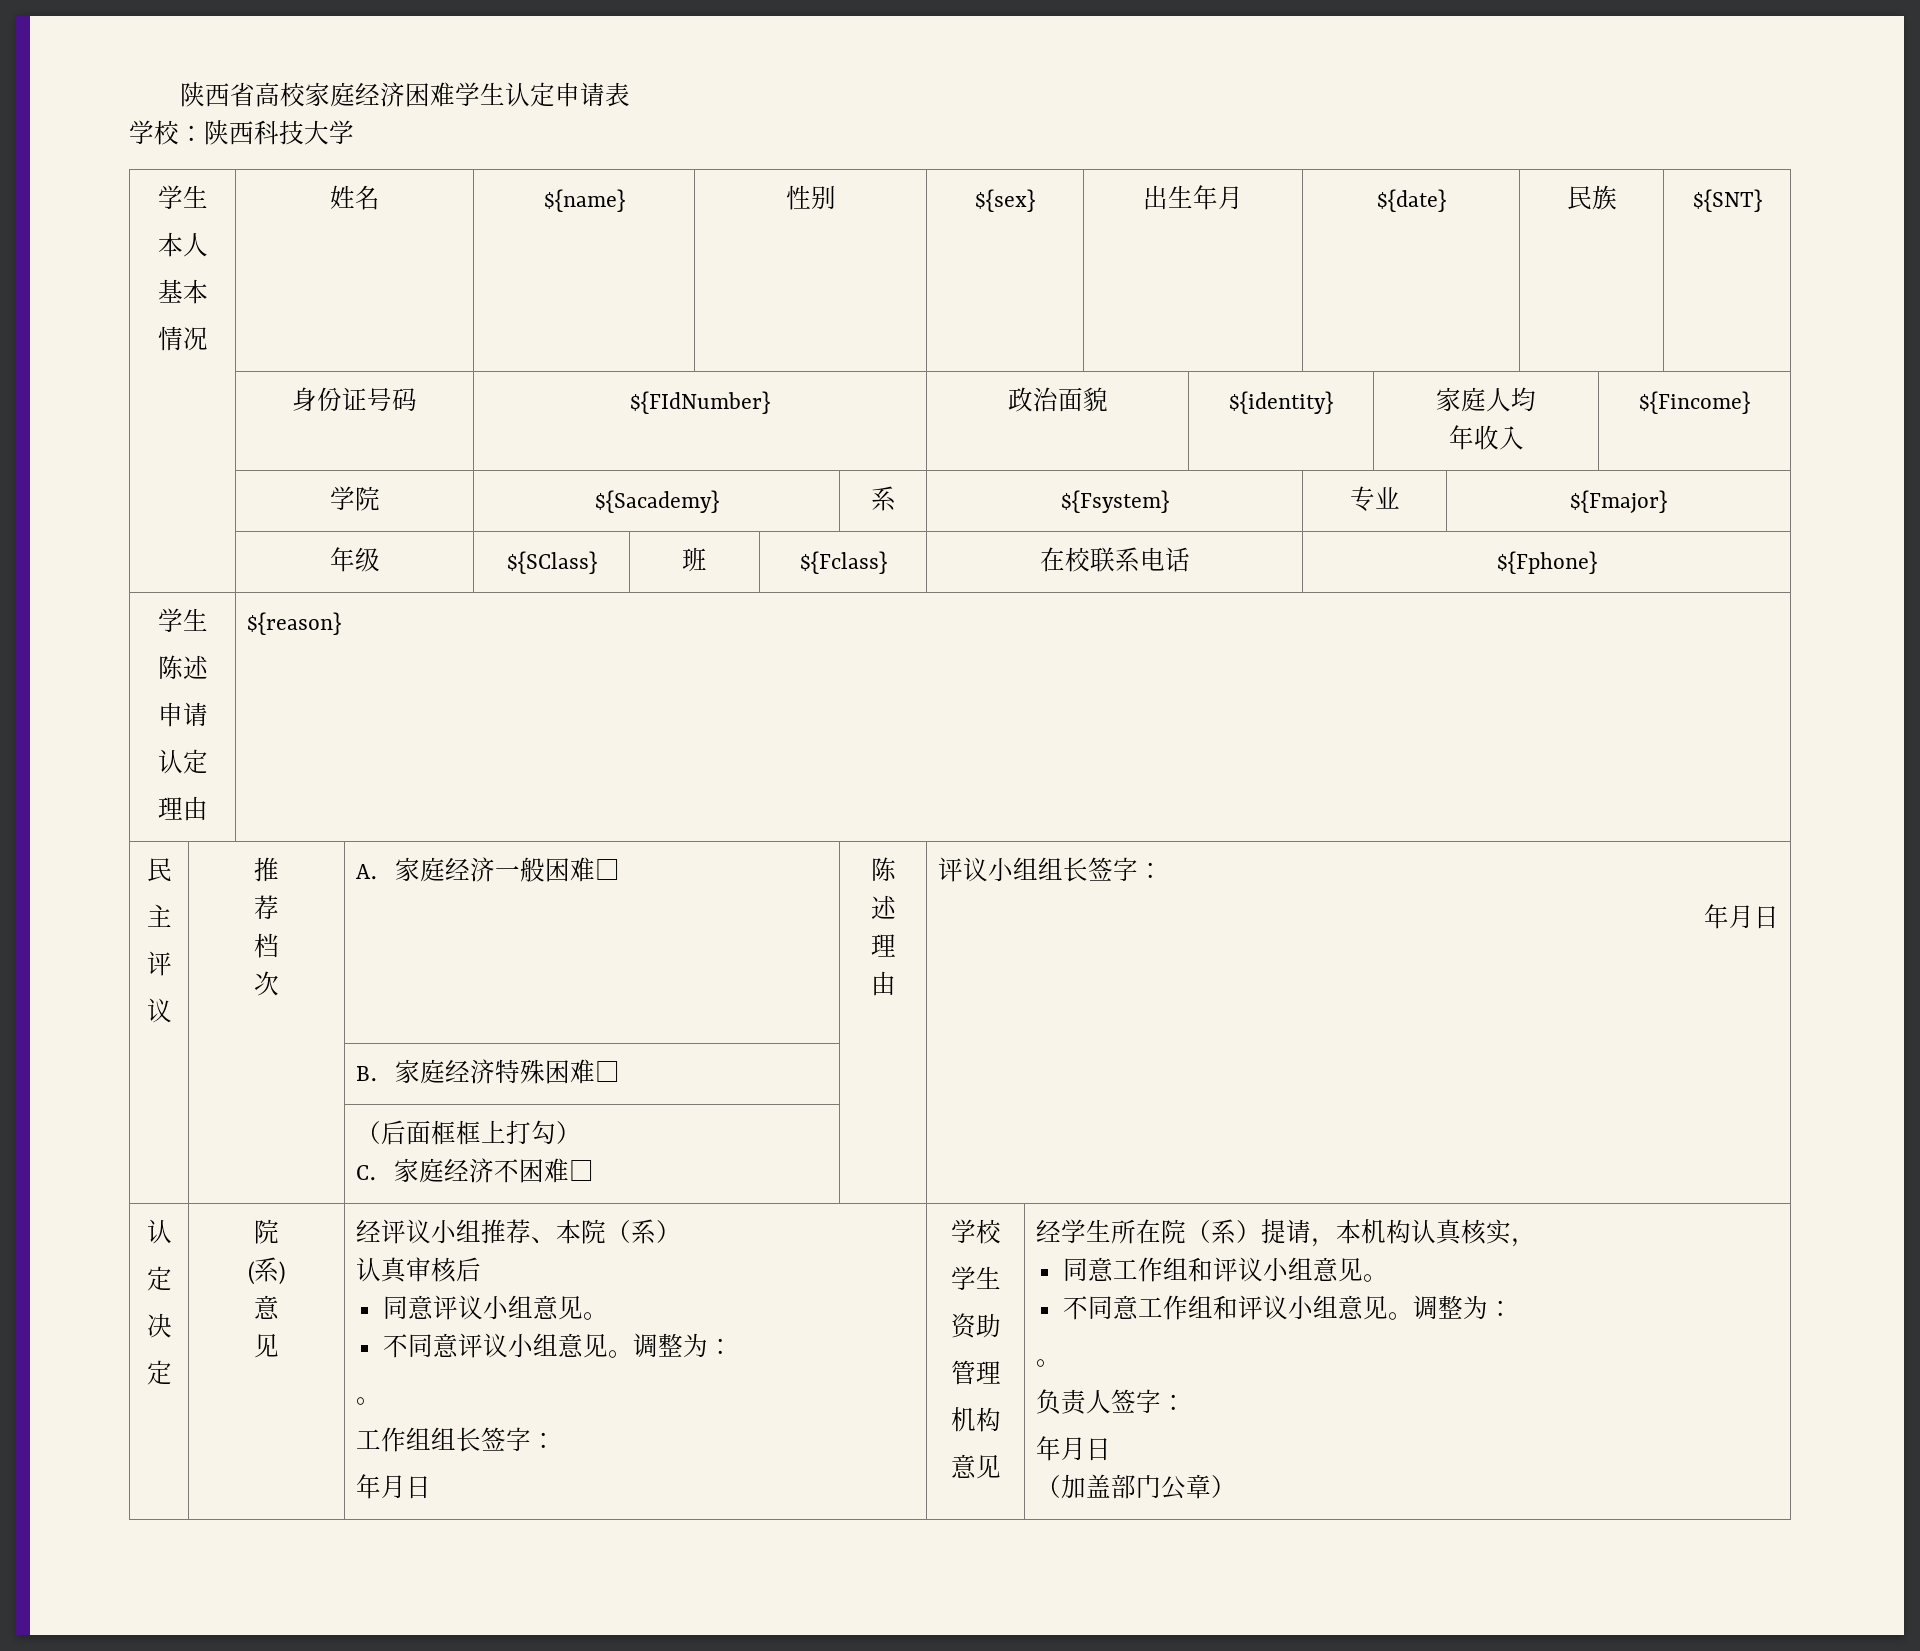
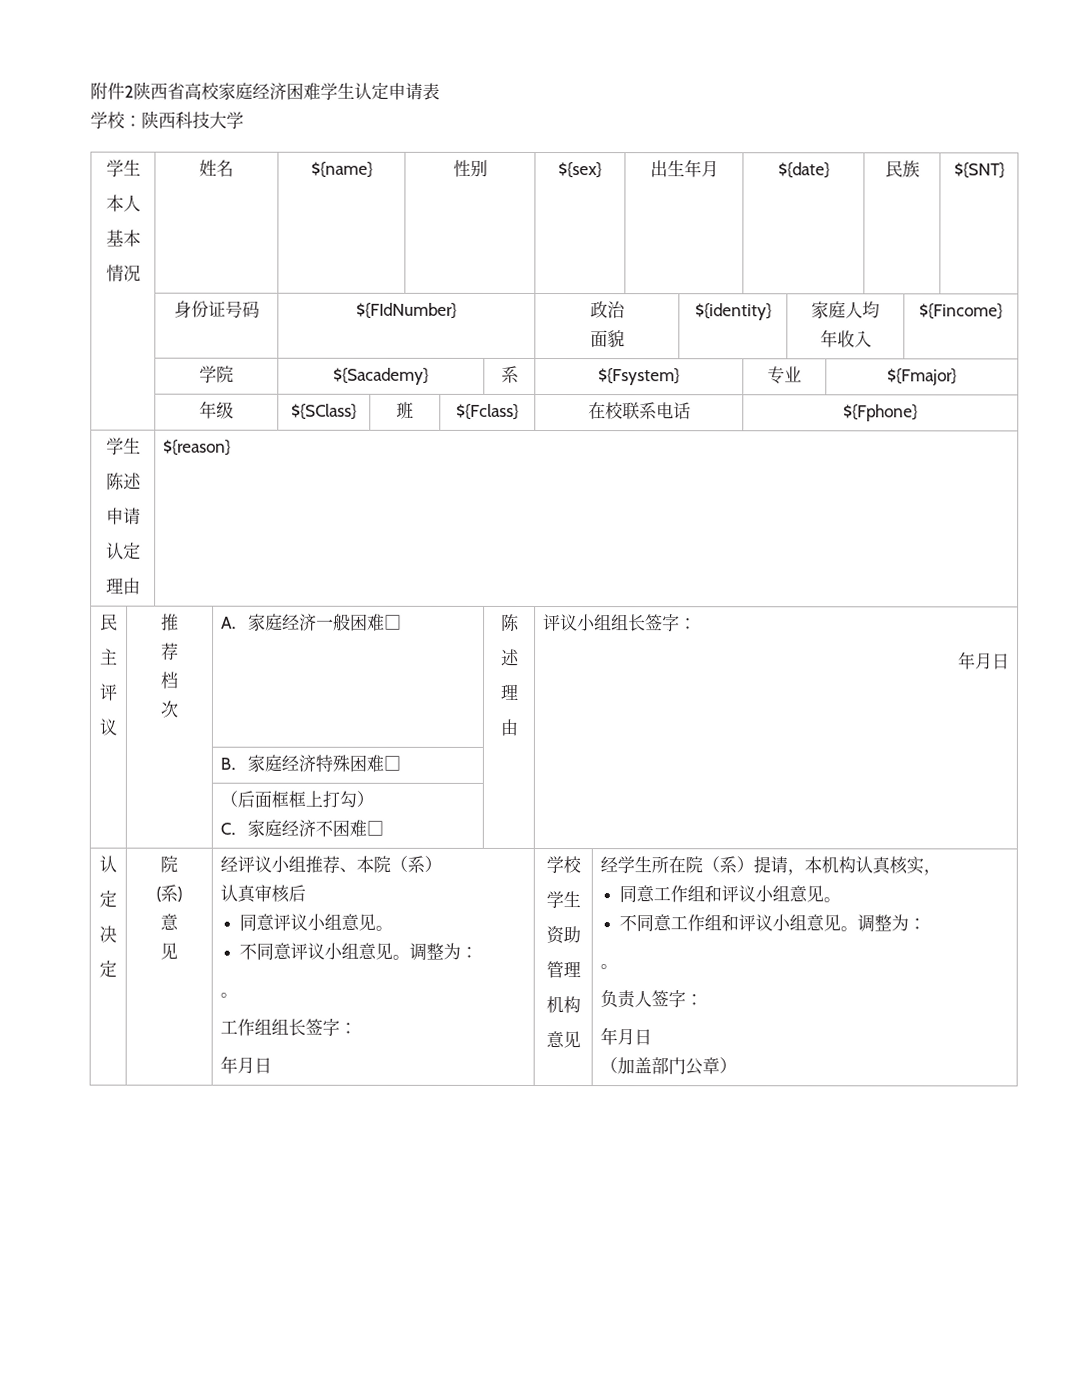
(179, 94) none -> [90,82,134,100] 附件2
(1059, 399) none -> (626, 310) //

